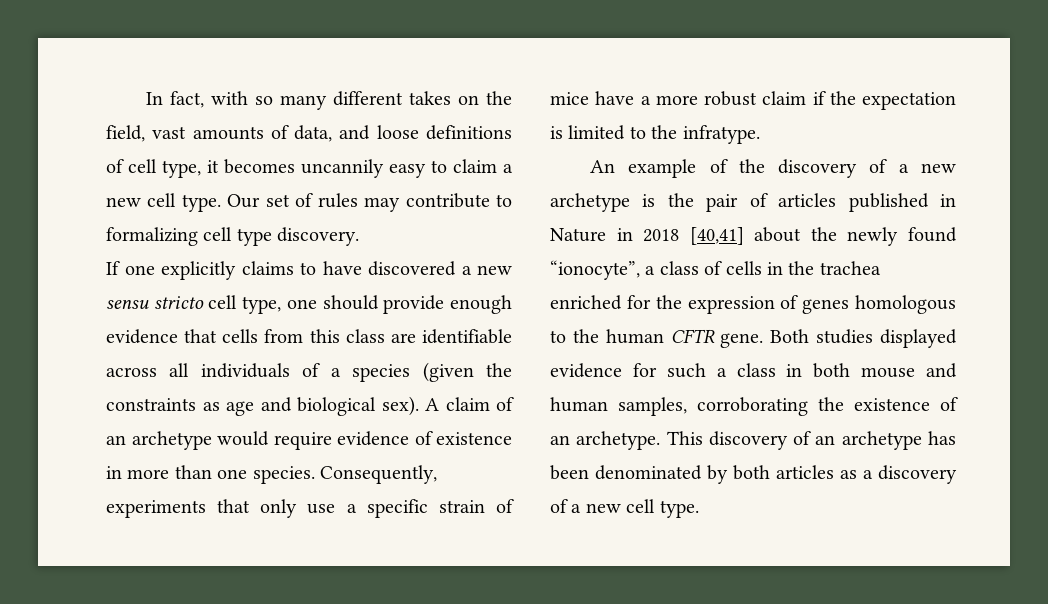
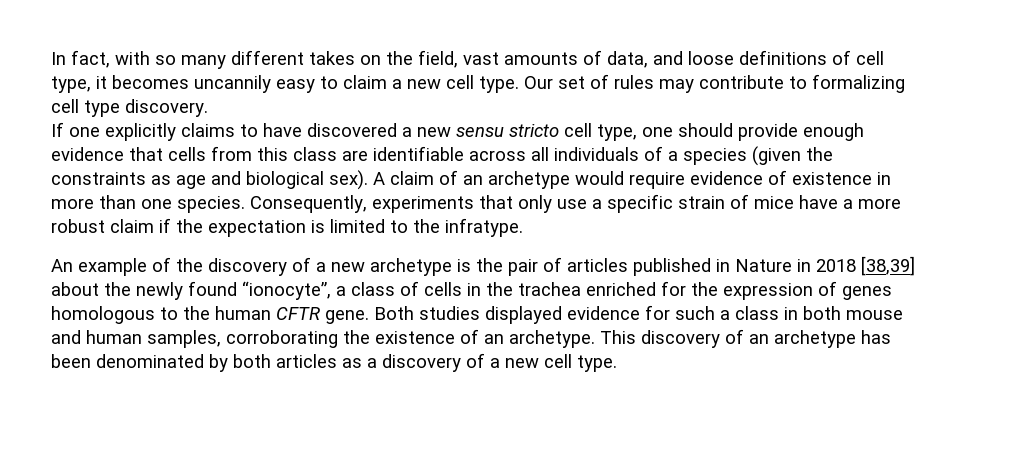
[689,227,744,245] [40,41] -> [861,256,915,276] [38,39]

